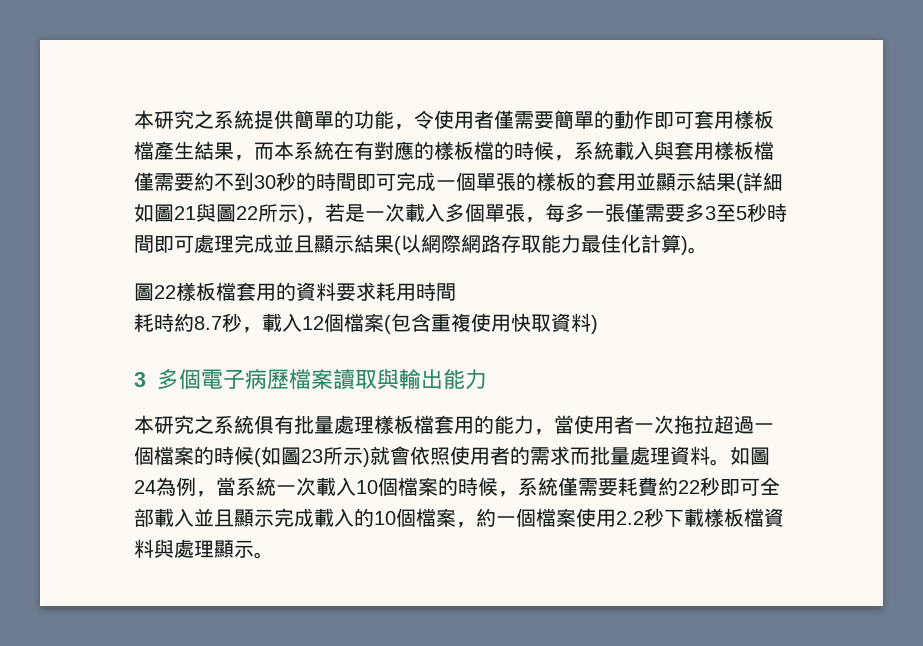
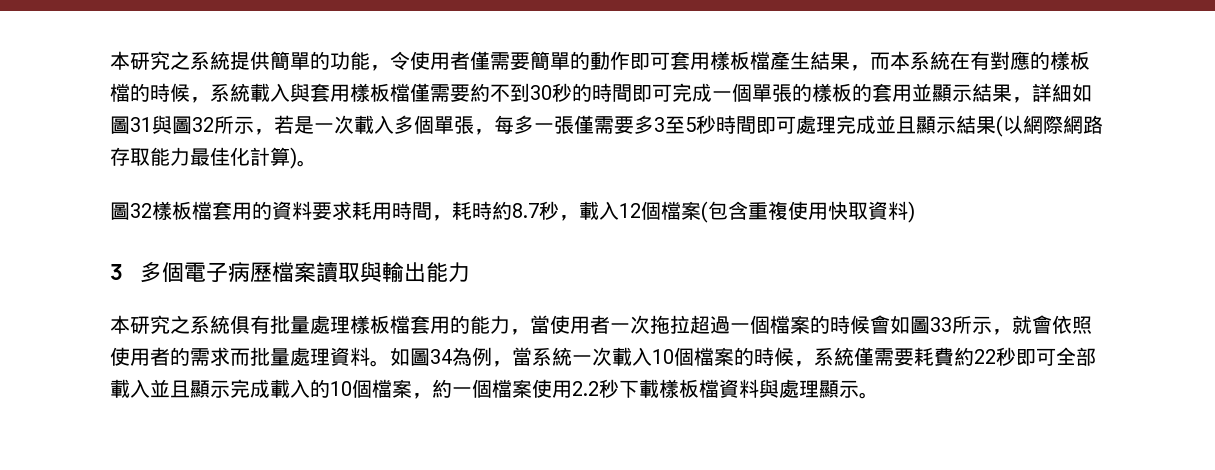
[736,174,743,193] ( -> [1012,97,1032,103] ，
[174,203,305,224] 21與圖22所示) -> [130,115,254,134] 31與圖32所示
[154,285,176,299] 22 -> [130,203,152,218] 32
(456, 292) // -> [432,215,452,221] ，
[254,446,370,467] (如圖23所示) -> [870,315,1012,335] 會如圖33所示，
[134,480,156,494] 24 -> [430,349,452,364] 34

